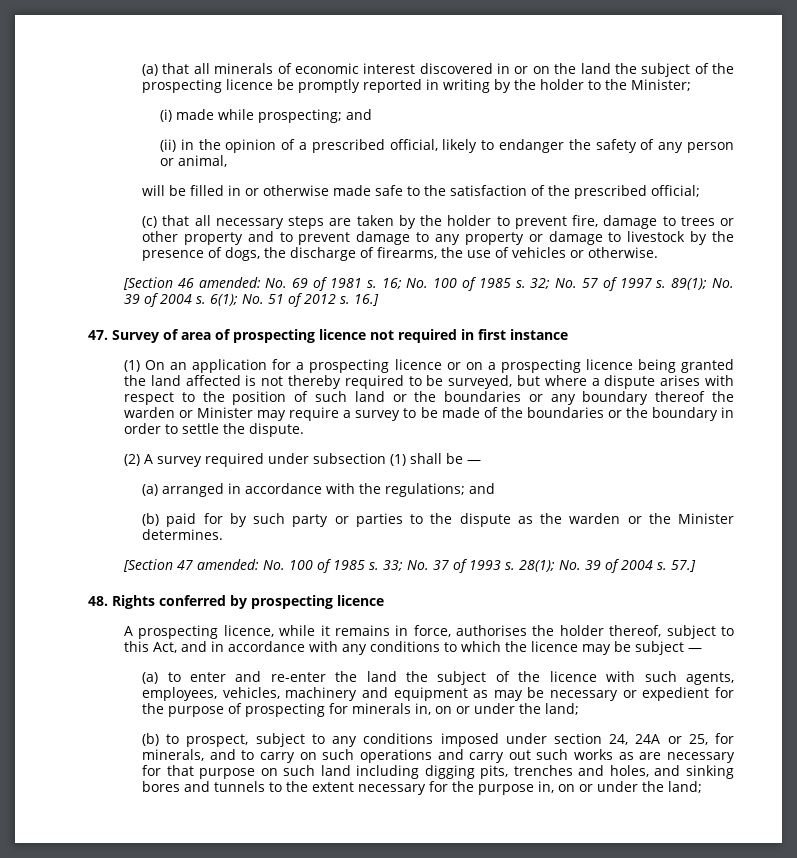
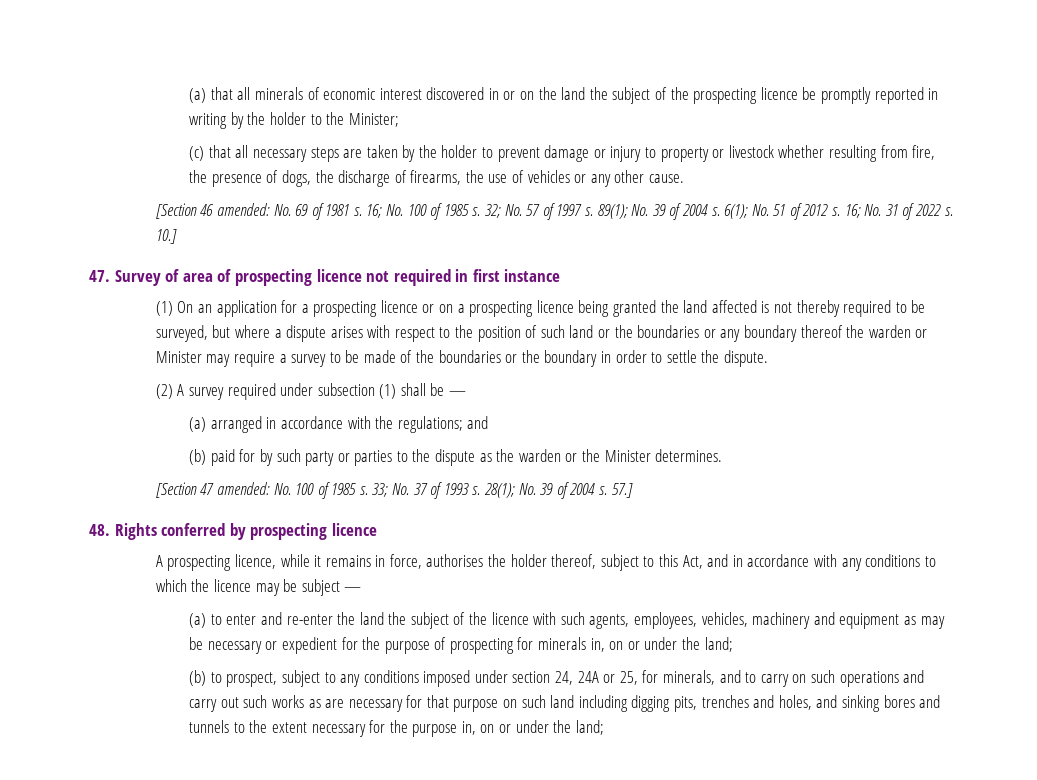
[160,109,373,123] [160,139,735,153] [160,155,228,167] [142,185,701,199] // (i) made while prospecting; and // (ii) in the opinion of a prescribed official, likely to endanger the safety of any person or animal, // will be filled in or otherwise made safe to the satisfaction of the prescribed official; -> (399, 120) none
[572,215,735,229] [142,231,708,245] fire, damage to trees or other property and to prevent damage to any property or damage to livestock by -> [544,145,936,162] damage or injury to property or livestock whether resulting from fire,
[588,247,659,258] otherwise. -> [590,170,684,187] any other cause.
[354,294,380,306] 16.] -> [844,203,953,220] [155,229,177,244] 16; No. 31 of 2022 s. 10.]

